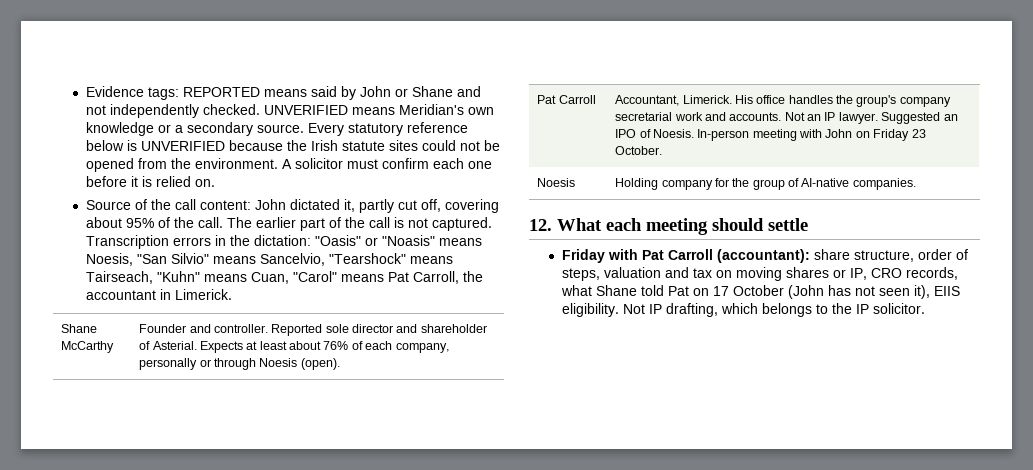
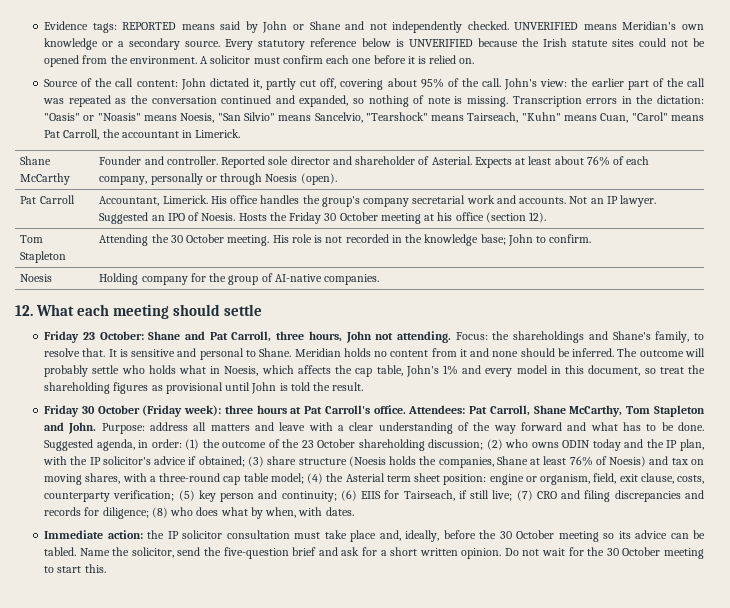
[226,217,252,228] The -> [504,78,589,90] John's view: the
[393,217,492,231] is not captured. -> [43,95,508,107] was repeated as the conversation continued and expanded, so nothing of note is missing.
[697,129,926,141] [615,146,663,155] In-person meeting with John on Friday 23 October. -> [238,212,546,224] [20,235,44,243] [20,251,67,263] [99,234,592,246] Hosts the Friday 30 October meeting at his office (section 12). // Tom Stapleton | Attending the 30 October meeting. His role is not recorded in the knowledge base; John to confirm.
[607,249,968,263] [561,267,958,281] [560,285,960,299] [561,303,925,317] with Pat Carroll (accountant): share structure, order of steps, valuation and tax on moving shares or IP, CRO records, what Shane told Pat on 17 October (John has not seen it), EIIS eligibility. Not IP drafting, which belongs to the IP solicitor. -> [82,331,705,343] [44,348,705,360] [44,365,705,377] [44,382,364,394] [44,405,705,417] [44,422,704,434] [44,439,704,451] [43,456,705,468] [44,473,704,485] [44,490,704,502] [44,507,354,519] [44,530,705,542] [44,547,704,559] [44,564,106,573] 23 October: Shane and Pat Carroll, three hours, John not attending. Focus: the shareholdings and Shane's family, to resolve that. It is sensitive and personal to Shane. Meridian holds no content from it and none should be inferred. The outcome will probably settle who holds what in Noesis, which affects the cap table, John's 1% and every model in this document, so treat the shareholding figures as provisional until John is told the result. // Friday 30 October (Friday week): three hours at Pat Carroll's office. Attendees: Pat Carroll, Shane McCarthy, Tom Stapleton and John. Purpose: address all matters and leave with a clear understanding of the way forward and what has to be done. Suggested agenda, in order: (1) the outcome of the 23 October shareholding discussion; (2) who owns ODIN today and the IP plan, with the IP solicitor's advice if obtained; (3) share structure (Noesis holds the companies, Shane at least 76% of Noesis) and tax on moving shares, with a three-round cap table model; (4) the Asterial term sheet position: engine or organism, field, exit clause, costs, counterparty verification; (5) key person and continuity; (6) EIIS for Tairseach, if still live; (7) CRO and filing discrepancies and records for diligence; (8) who does what by when, with dates. // Immediate action: the IP solicitor consultation must take place and, ideally, before the 30 October meeting so its advice can be tabled. Name the solicitor, send the five-question brief and ask for a short written opinion. Do not wait for the 30 October meeting to start this.

